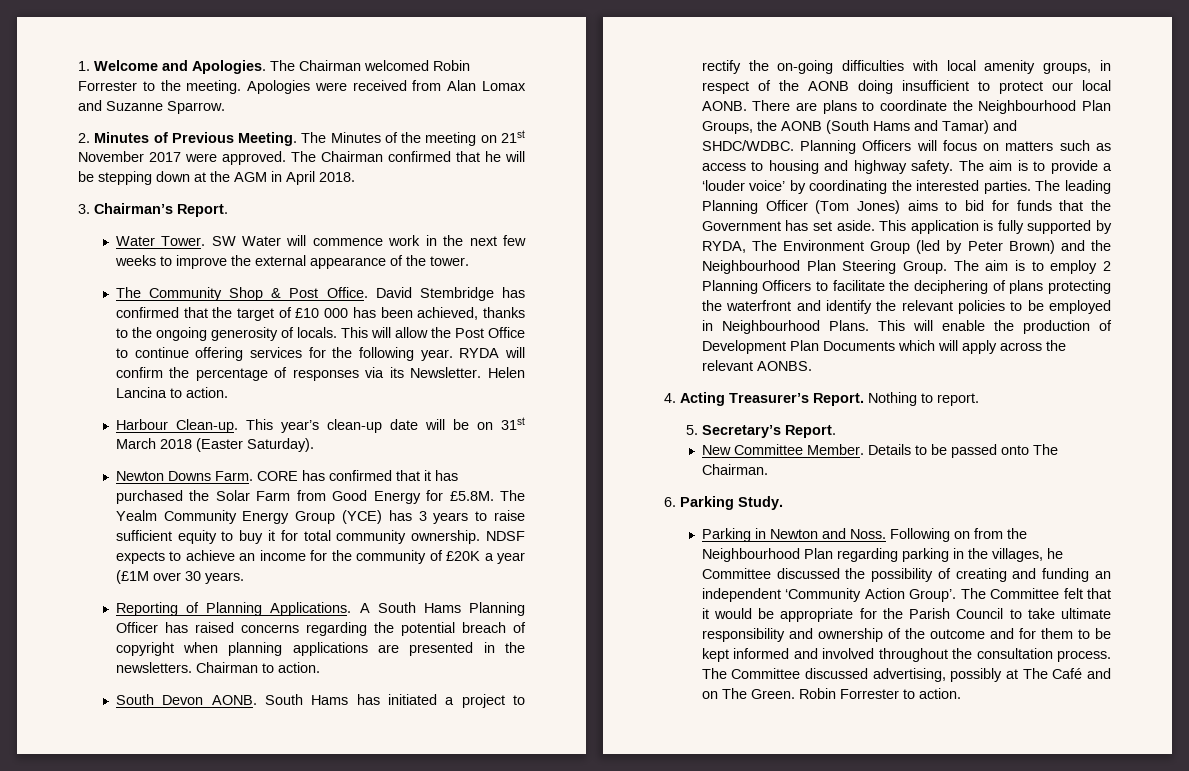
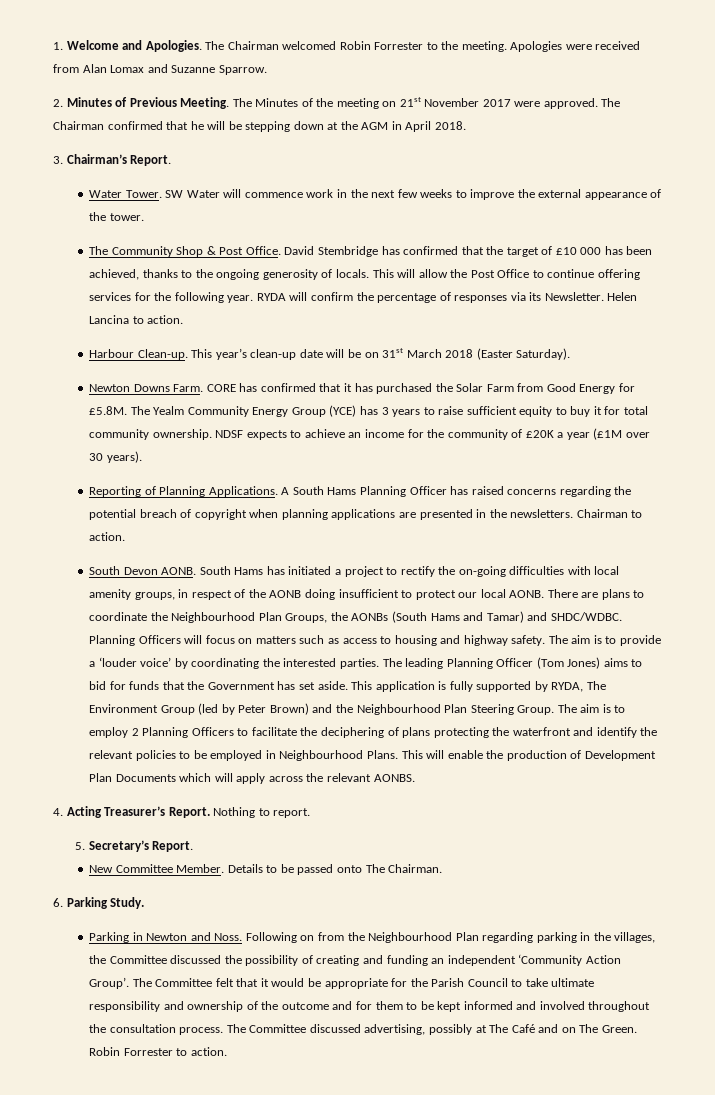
[204,572,244,584] years. -> [106,451,142,463] years).
[780,121,822,131] AONB -> [351,613,389,621] AONBs
[1046,548,1063,559] he -> [89,955,107,964] the

